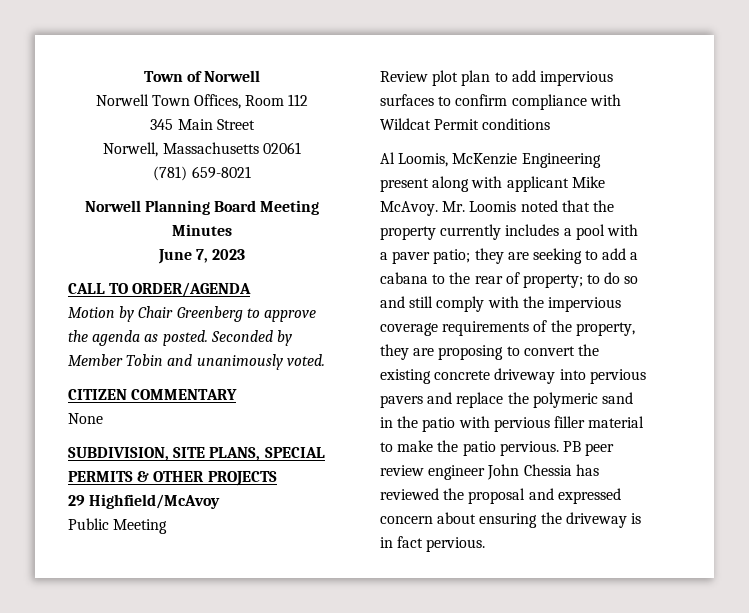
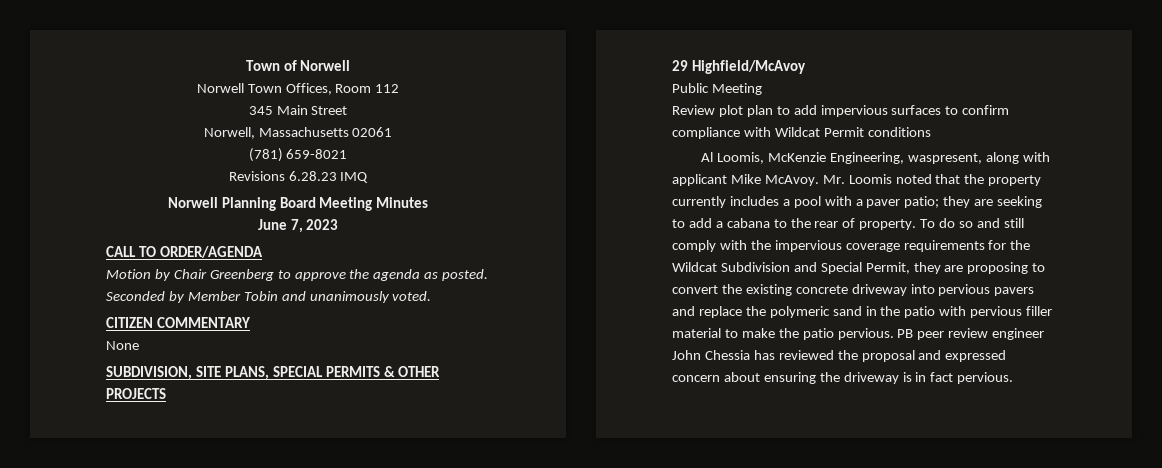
(251, 172) none -> [228,171,369,183] // Revisions 6.28.23 IMQ
[521,153,601,168] [380,178,429,192] Engineering present -> [829,152,982,164] Engineering, waspresent,
[522,274,601,288] property; to -> [859,219,936,230] property. To
[533,320,635,336] of the property, -> [988,240,1031,250] [672,262,910,274] for the Wildcat Subdivision and Special Permit,

